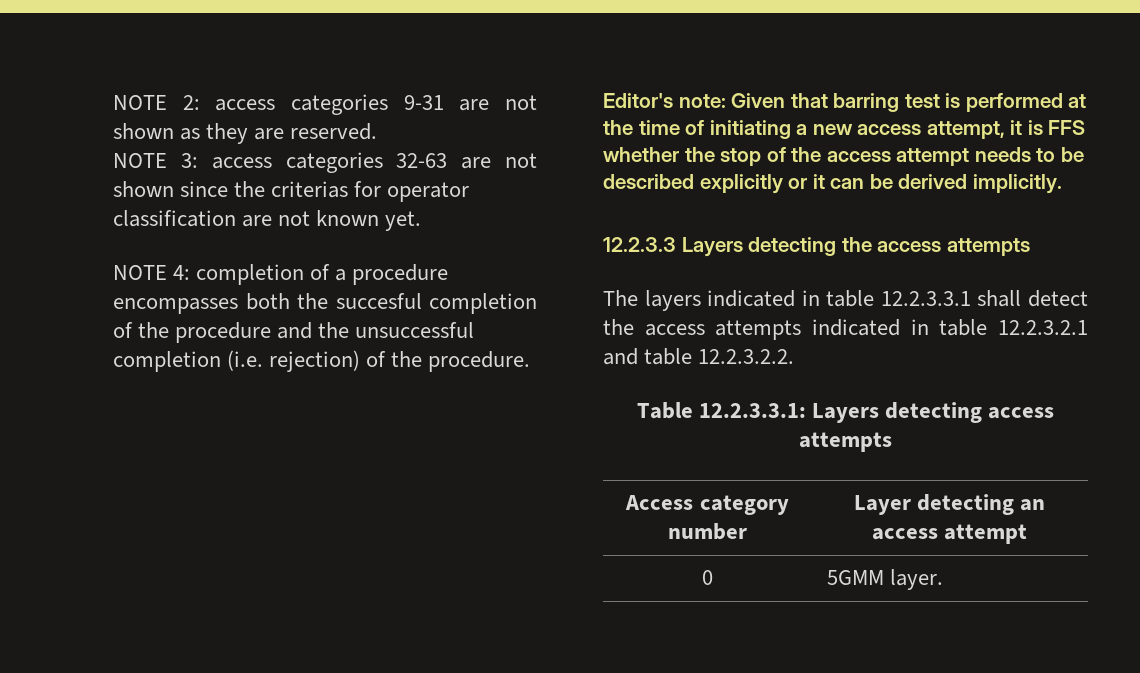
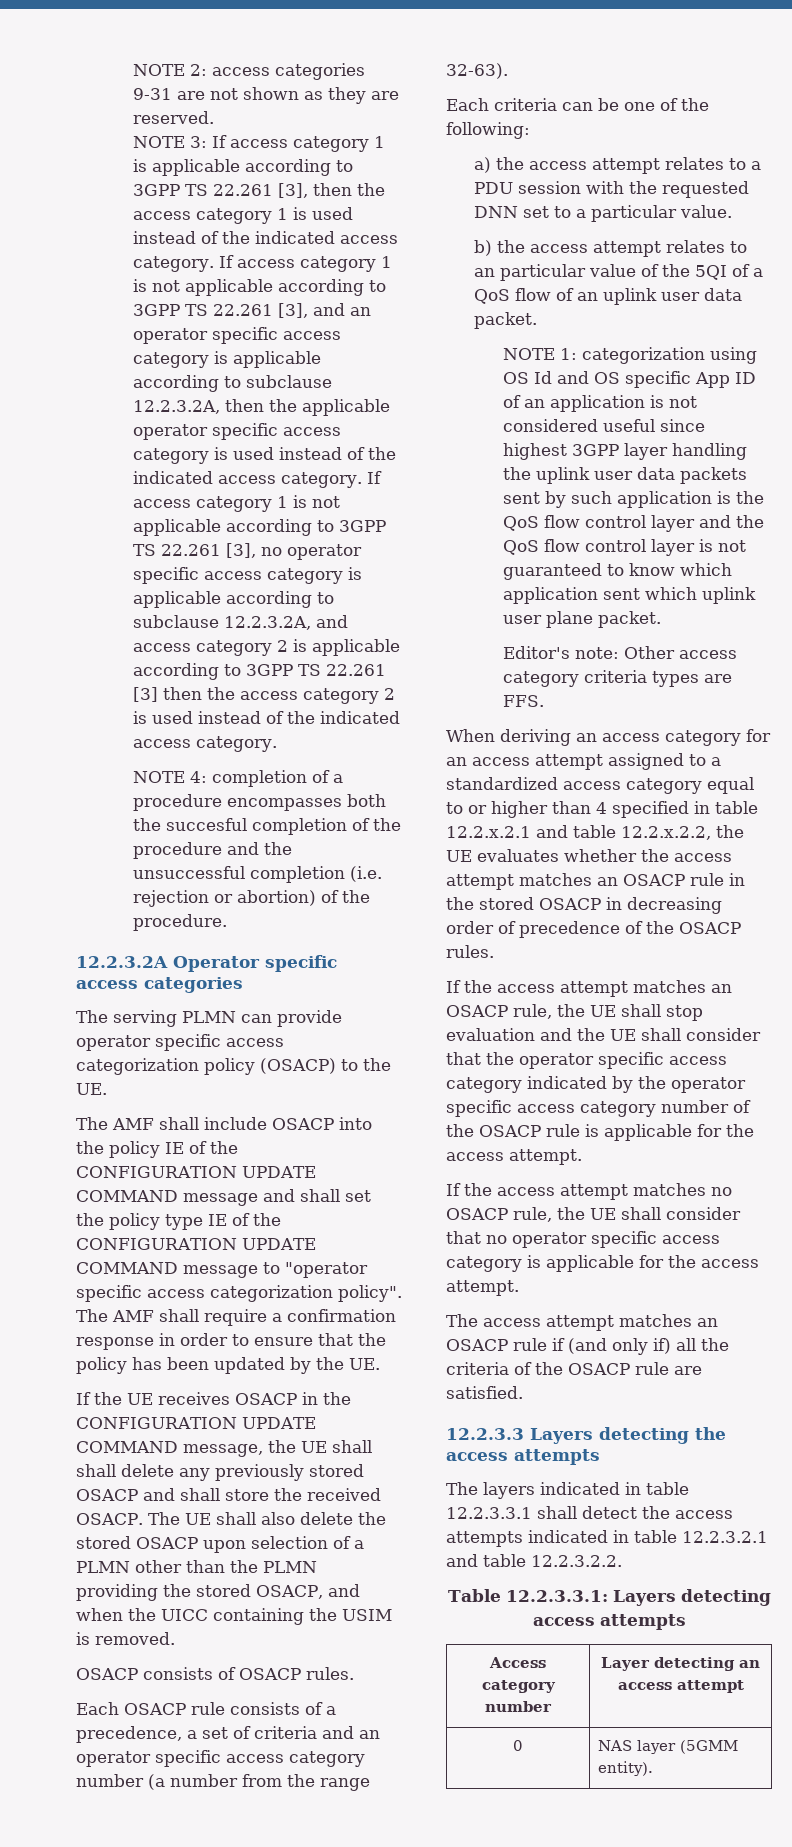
[211,152,537,173] [113,181,470,202] [113,210,422,231] access categories 32-63 are not shown since the criterias for operator classification are not known yet. -> [211,135,385,152] [132,159,353,176] [132,183,385,198] [132,207,353,224] [132,231,398,244] [132,255,392,272] [132,279,386,296] [132,303,371,318] [132,327,341,344] [132,351,321,368] [132,375,332,392] [132,399,390,416] [132,423,341,440] [132,447,396,464] [132,471,382,488] [132,495,340,512] [132,519,386,536] [132,543,362,560] [132,567,362,584] [132,591,334,608] [132,615,348,630] [132,639,400,656] [132,663,386,680] [132,687,395,704] [132,711,400,724] [132,736,277,752] If access category 1 is applicable according to 3GPP TS 22.261 [3], then the access category 1 is used instead of the indicated access category. If access category 1 is not applicable according to 3GPP TS 22.261 [3], and an operator specific access category is applicable according to subclause 12.2.3.2A, then the applicable operator specific access category is used instead of the indicated access category. If access category 1 is not applicable according to 3GPP TS 22.261 [3], no operator specific access category is applicable according to subclause 12.2.3.2A, and access category 2 is applicable according to 3GPP TS 22.261 [3] then the access category 2 is used instead of the indicated access category.
[269,350,361,372] rejection) -> [132,890,316,907] rejection or abortion)
[603,93,1087,112] [603,120,1086,139] [603,147,1084,166] [603,174,1062,194] Editor's note: Given that barring test is performed at the time of initiating a new access attempt, it is FFS whether the stop of the access attempt needs to be described explicitly or it can be derived implicitly. -> [76,955,337,972] [76,977,243,993] [76,1010,342,1027] [76,1034,284,1051] [76,1058,391,1075] [76,1083,107,1095] [76,1117,372,1130] [76,1141,238,1158] [76,1166,316,1178] [76,1189,371,1206] [76,1213,281,1230] [76,1238,316,1250] [76,1262,368,1278] [76,1285,402,1302] [76,1309,396,1326] [76,1333,386,1350] [76,1357,380,1374] [76,1392,351,1405] [76,1417,316,1429] [76,1440,372,1457] [76,1464,364,1481] [76,1488,381,1501] [76,1512,386,1525] [76,1536,364,1553] [76,1560,317,1573] [76,1584,360,1601] [76,1608,392,1625] [76,1632,175,1645] [76,1667,354,1680] [76,1702,336,1715] [76,1726,380,1743] [76,1750,365,1767] [76,1774,370,1791] [446,63,508,79] [446,98,709,111] [446,122,530,139] [474,157,762,174] [474,181,750,198] [474,205,733,222] [474,240,748,257] [474,264,764,281] [474,288,743,305] [474,312,538,329] [502,347,757,364] [502,371,756,388] [502,395,697,412] [502,419,705,432] [502,443,747,460] [502,467,747,484] [502,491,764,508] [502,515,764,532] [502,539,746,556] [502,563,732,580] [502,587,756,604] [502,611,661,628] [502,646,737,659] [502,670,732,687] [502,695,544,707] [446,729,771,746] [446,753,721,770] [446,777,754,794] [446,801,758,818] [446,825,744,840] [446,849,732,862] [446,873,745,890] [446,897,722,914] [446,921,741,938] [446,945,494,958] [446,980,732,997] [446,1004,703,1021] [446,1028,761,1041] [446,1052,727,1069] [446,1076,746,1093] [446,1100,751,1117] [446,1124,754,1141] [446,1149,582,1165] [446,1183,732,1200] [446,1207,741,1222] [446,1231,720,1248] [446,1255,759,1272] [446,1280,519,1296] [446,1314,718,1331] [446,1338,729,1355] [446,1362,702,1375] [446,1386,523,1399] 12.2.3.2A Operator specific access categories // The serving PLMN can provide operator specific access categorization policy (OSACP) to the UE. // The AMF shall include OSACP into the policy IE of the CONFIGURATION UPDATE COMMAND message and shall set the policy type IE of the CONFIGURATION UPDATE COMMAND message to "operator specific access categorization policy". The AMF shall require a confirmation response in order to ensure that the policy has been updated by the UE. // If the UE receives OSACP in the CONFIGURATION UPDATE COMMAND message, the UE shall shall delete any previously stored OSACP and shall store the received OSACP. The UE shall also delete the stored OSACP upon selection of a PLMN other than the PLMN providing the stored OSACP, and when the UICC containing the USIM is removed. // OSACP consists of OSACP rules. // Each OSACP rule consists of a precedence, a set of criteria and an operator specific access category number (a number from the range 32-63). // Each criteria can be one of the following: // a) the access attempt relates to a PDU session with the requested DNN set to a particular value. // b) the access attempt relates to an particular value of the 5QI of a QoS flow of an uplink user data packet. // NOTE 1: categorization using OS Id and OS specific App ID of an application is not considered useful since highest 3GPP layer handling the uplink user data packets sent by such application is the QoS flow control layer and the QoS flow control layer is not guaranteed to know which application sent which uplink user plane packet. // Editor's note: Other access category criteria types are FFS. // When deriving an access category for an access attempt assigned to a standardized access category equal to or higher than 4 specified in table 12.2.x.2.1 and table 12.2.x.2.2, the UE evaluates whether the access attempt matches an OSACP rule in the stored OSACP in decreasing order of precedence of the OSACP rules. // If the access attempt matches an OSACP rule, the UE shall stop evaluation and the UE shall consider that the operator specific access category indicated by the operator specific access category number of the OSACP rule is applicable for the access attempt. // If the access attempt matches no OSACP rule, the UE shall consider that no operator specific access category is applicable for the access attempt. // The access attempt matches an OSACP rule if (and only if) all the criteria of the OSACP rule are satisfied.
[826,569,943,590] 5GMM layer. -> [598,1740,739,1754] [598,1761,654,1776] NAS layer (5GMM entity).

